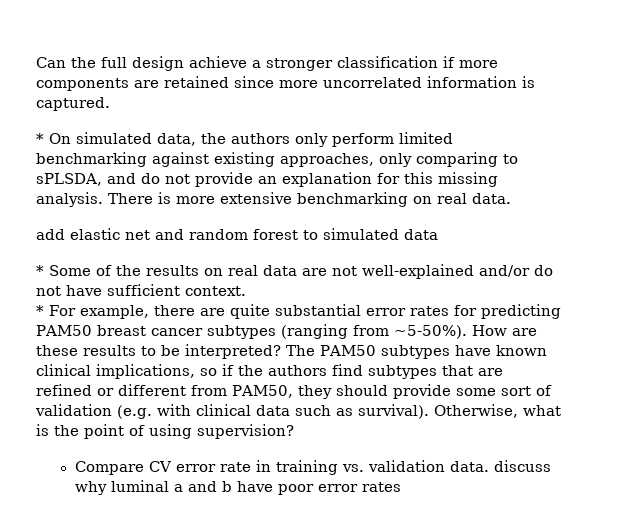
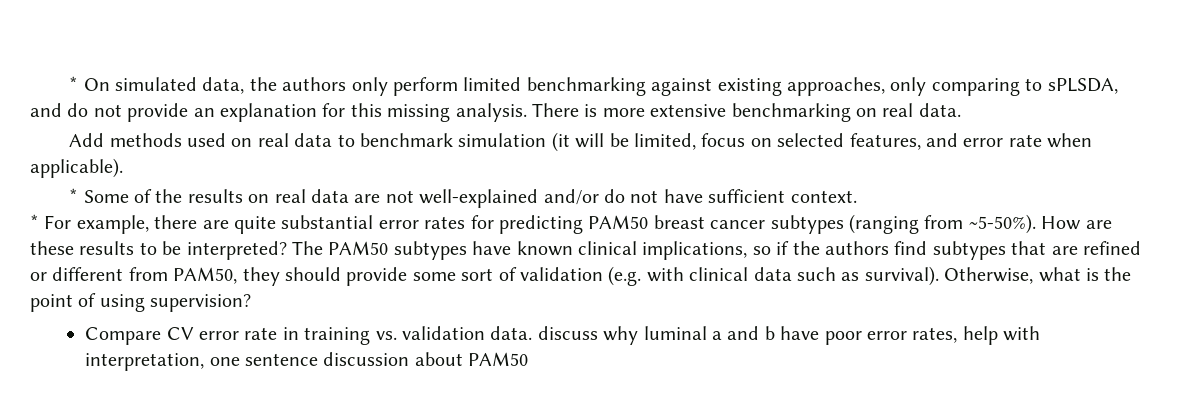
[36,56,498,71] [36,76,535,91] [36,97,110,111] Can the full design achieve a stronger classification if more components are retained since more uncorrelated information is captured. // -> (69, 83) none
[36,228,438,240] add elastic net and random forest to simulated data -> [69,132,1093,152] [30,158,123,178] Add methods used on real data to benchmark simulation (it will be limited, focus on selected features, and error rate when applicable).
[361,482,401,492] rates -> [912,326,1041,345] [85,352,529,371] rates, help with interpretation, one sentence discussion about PAM50

